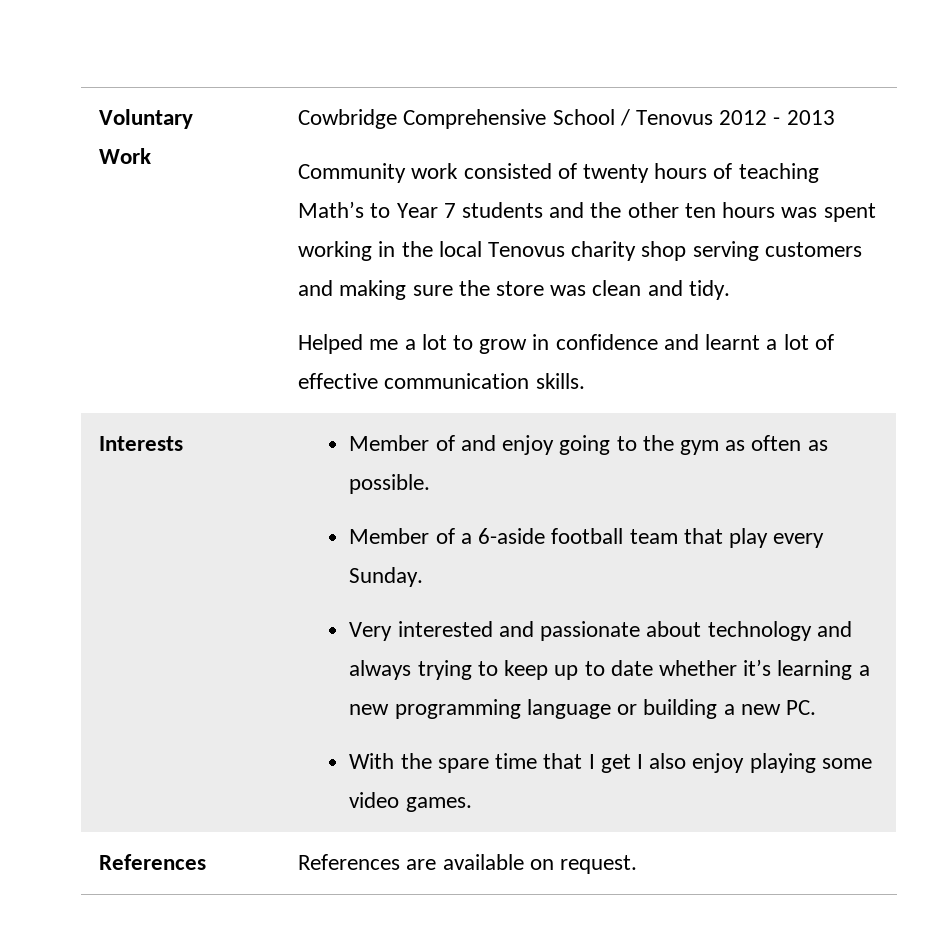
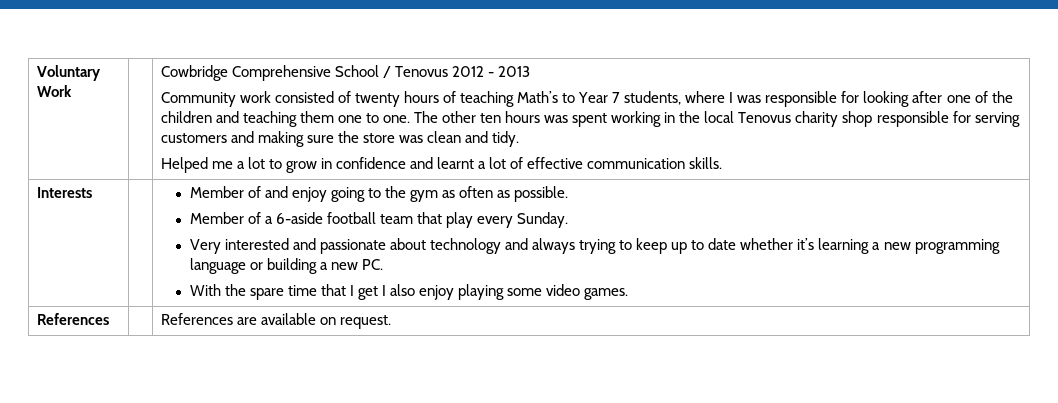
[462,202,622,218] students and the -> [624,91,1013,107] [160,111,438,127] students, where I was responsible for looking after one of the children and teaching them one to one. The
(687, 251) none -> [876,111,971,127] responsible for

